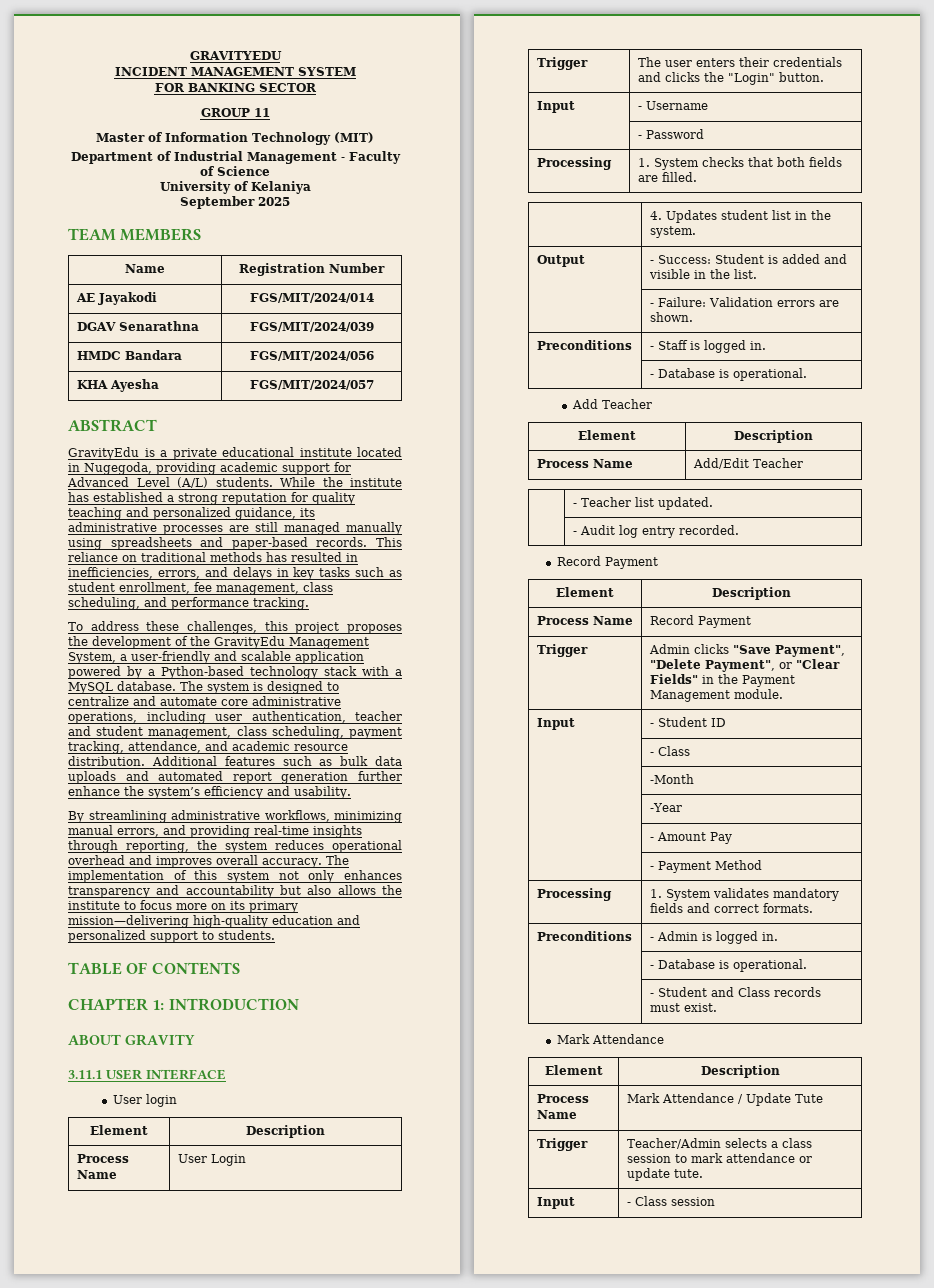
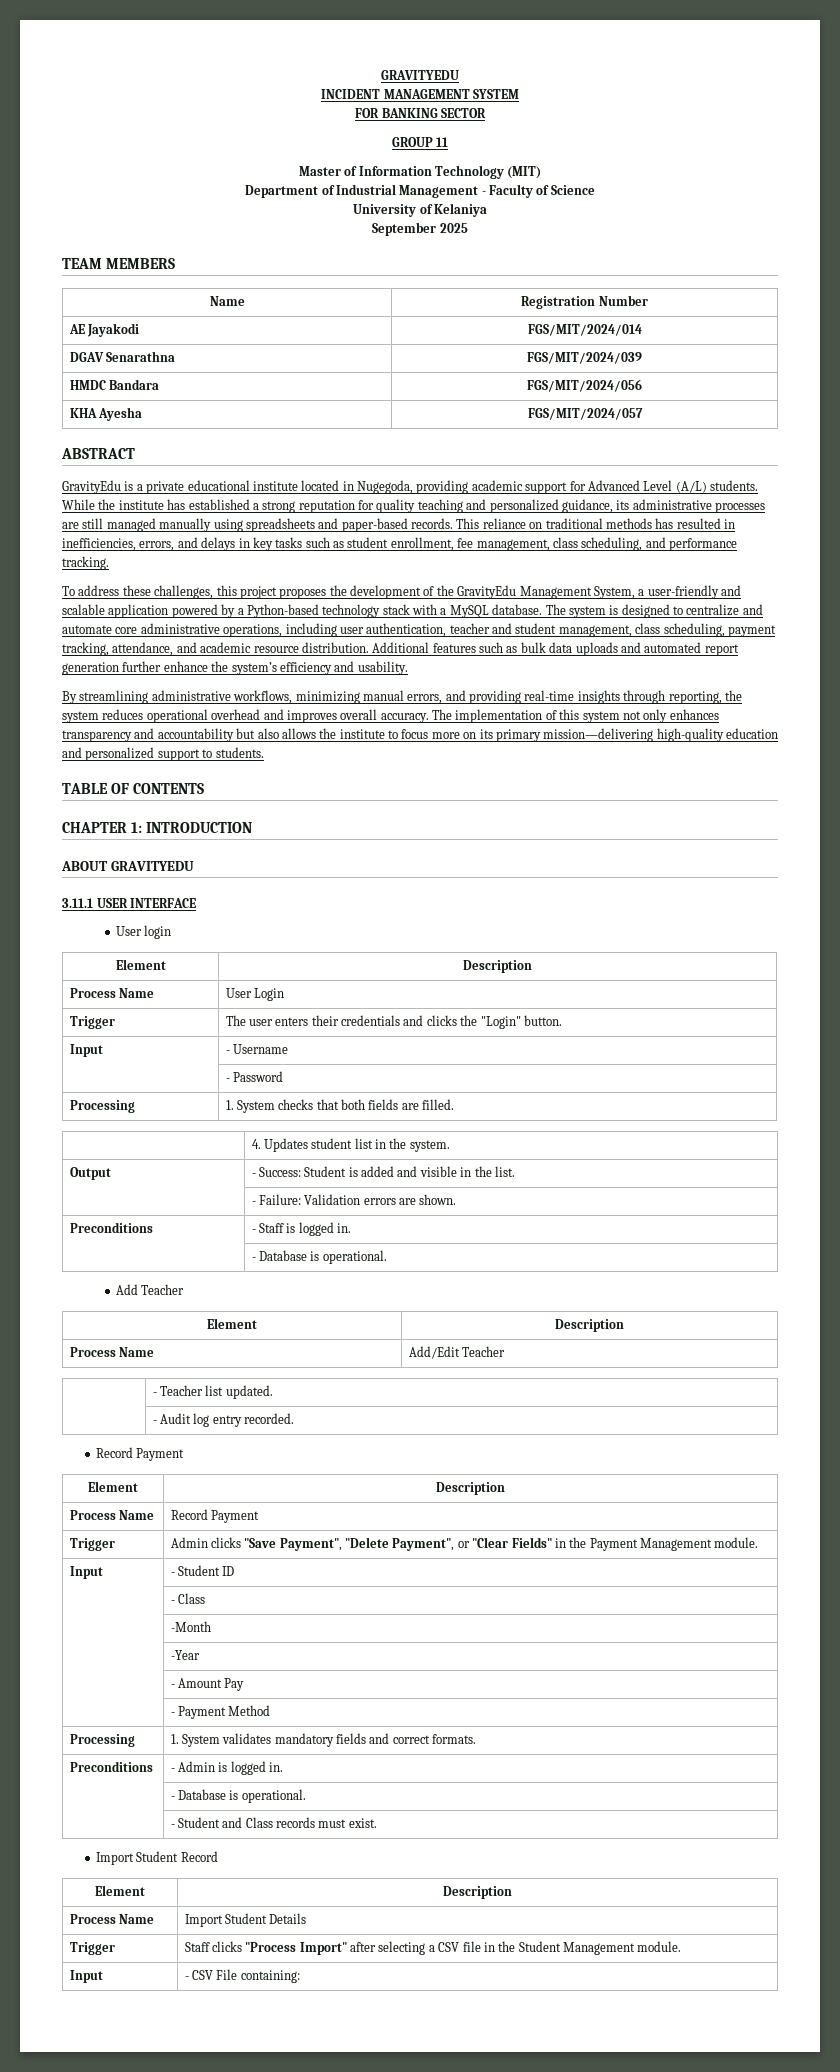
[125,1034,196,1046] GRAVITY -> [110,861,194,871] GRAVITYEDU
[556,1034,664,1044] [544,1065,603,1075] [700,1065,780,1078] [536,1094,589,1103] [536,1110,577,1119] [626,1093,823,1106] [536,1138,588,1151] [626,1138,812,1149] [626,1153,812,1163] [626,1168,703,1181] [536,1197,575,1209] [626,1196,715,1206] Mark Attendance // Element | Description // Process Name | Mark Attendance / Update Tute // Trigger | Teacher/Admin selects a class session to mark attendance or update tute. // Input | - Class session -> [95,1851,218,1865] [95,1885,145,1896] [443,1886,512,1899] [69,1914,154,1924] [184,1913,307,1927] [69,1942,115,1955] [184,1941,682,1955] [69,1970,103,1983] [184,1969,300,1983] Import Student Record // Element | Description // Process Name | Import Student Details // Trigger | Staff clicks "Process Import" after selecting a CSV file in the Student Management module. // Input | - CSV File containing:

